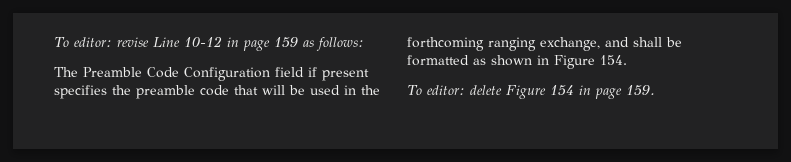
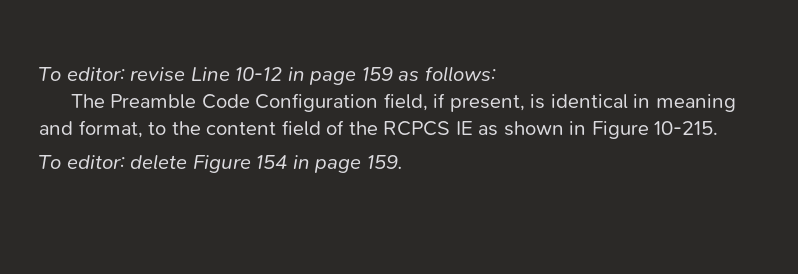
[275,67,369,81] [54,85,380,99] [407,37,682,51] [407,55,469,66] field if present specifies the preamble code that will be used in the forthcoming ranging exchange, and shall be formatted -> [383,93,736,112] [39,120,473,138] field, if present, is identical in meaning and format, to the content field of the RCPCS IE
[600,55,627,65] 154. -> [654,121,719,135] 10-215.

